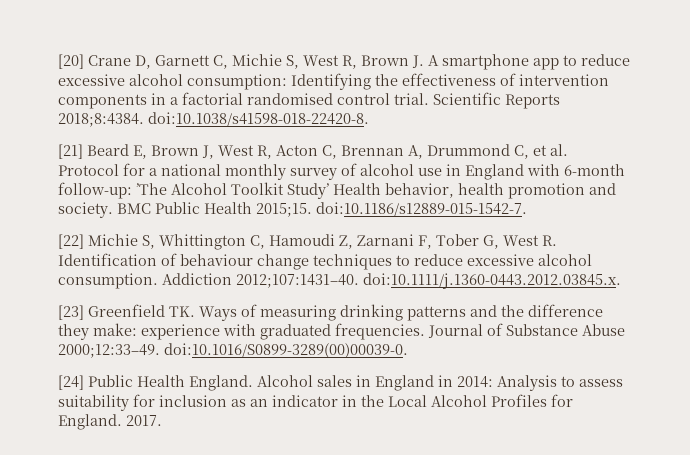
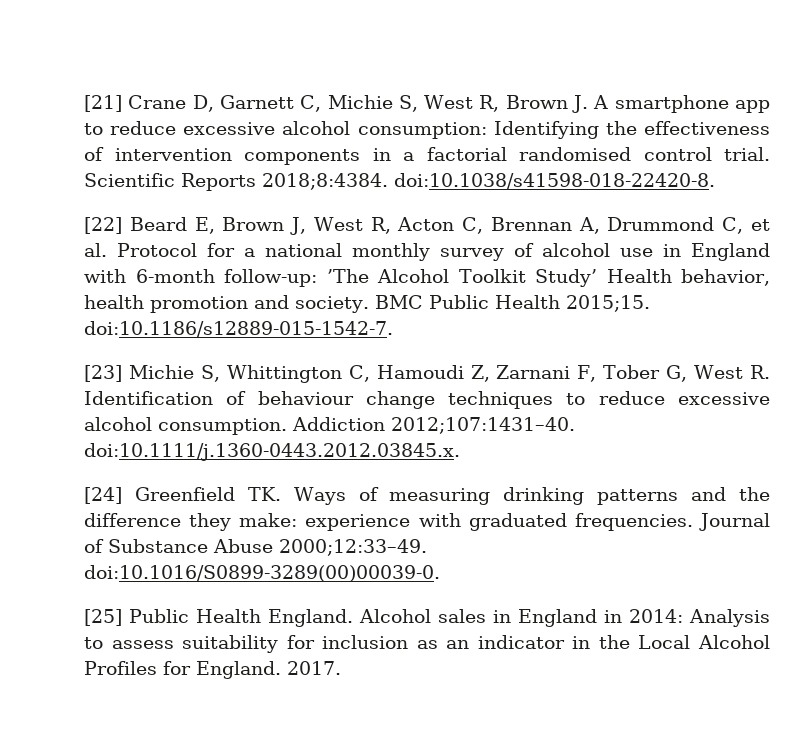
[58,54,84,69] [20] -> [84,95,122,112] [21]
[58,144,83,159] [21] -> [84,217,122,234] [22]
[58,234,84,249] [22] -> [84,365,122,382] [23]
[58,305,84,320] [23] -> [84,487,122,504] [24]
[58,375,84,390] [24] -> [84,609,122,626] [25]

